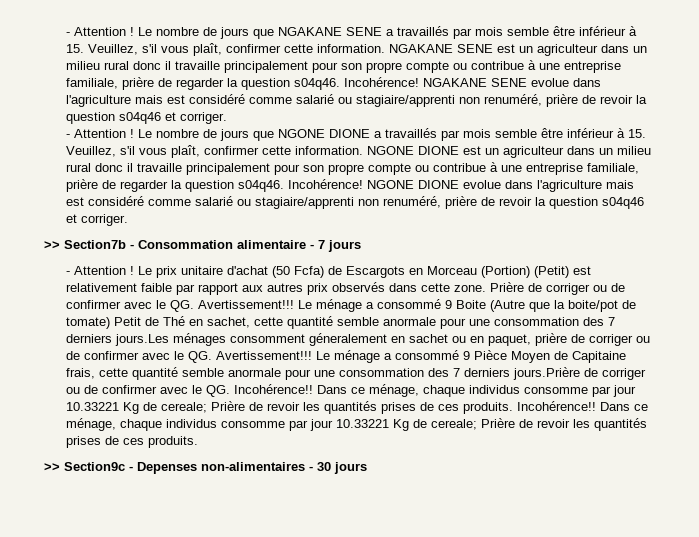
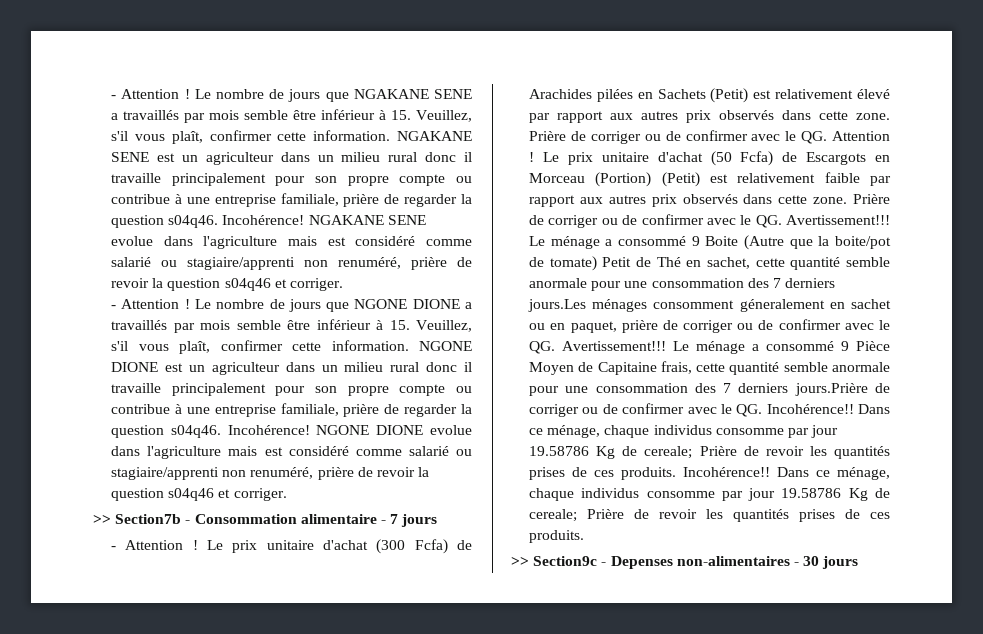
(269, 270) none -> [376,539,472,554] [529,88,890,103] [529,110,890,123] [529,130,890,144] [529,152,703,165] (300 Fcfa) de Arachides pilées en Sachets (Petit) est relativement élevé par rapport aux autres prix observés dans cette zone. Prière de corriger ou de confirmer avec le QG. Attention ! Le prix unitaire d'achat
[66,402,120,411] 10.33221 -> [529,446,590,456] 19.58786
[336,419,390,428] 10.33221 -> [781,488,842,498] 19.58786

